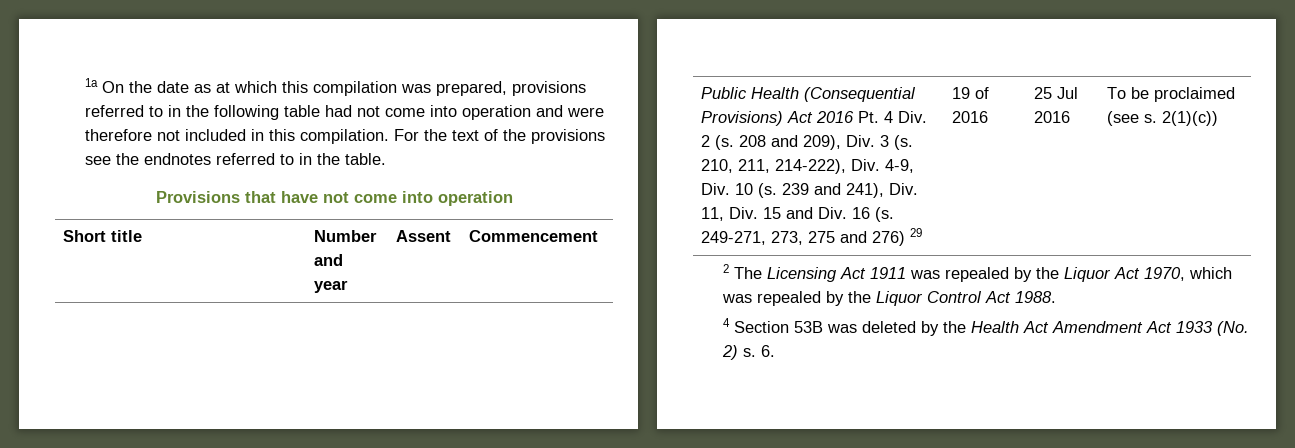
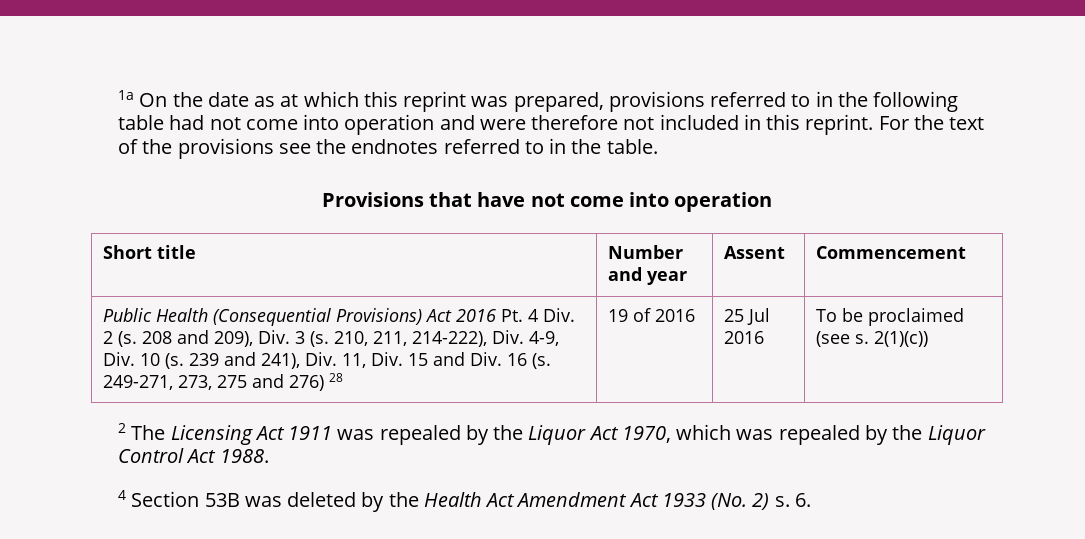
[313,81,398,96] compilation -> [403,91,467,112] reprint
[300,129,390,144] compilation. -> [805,114,874,135] reprint.
[910,228,923,237] 29 -> [329,373,344,382] 28

